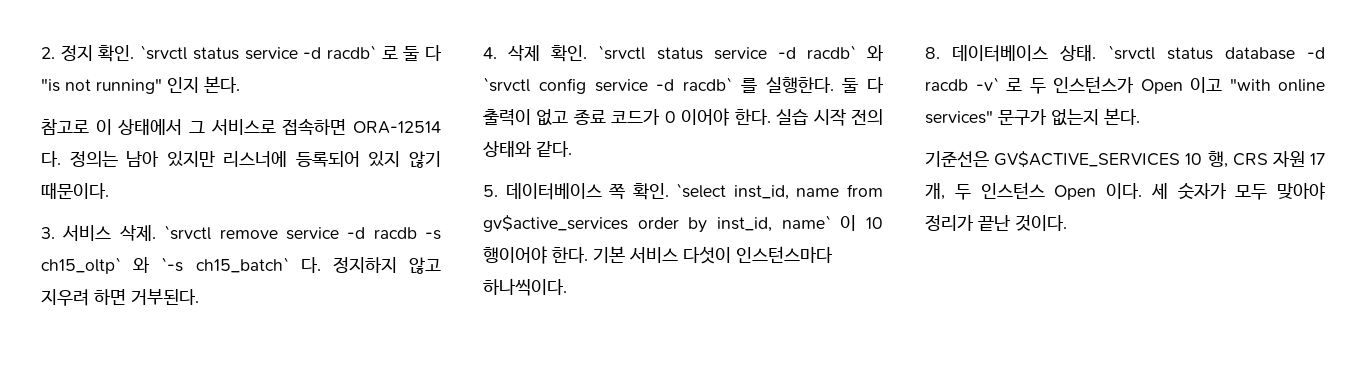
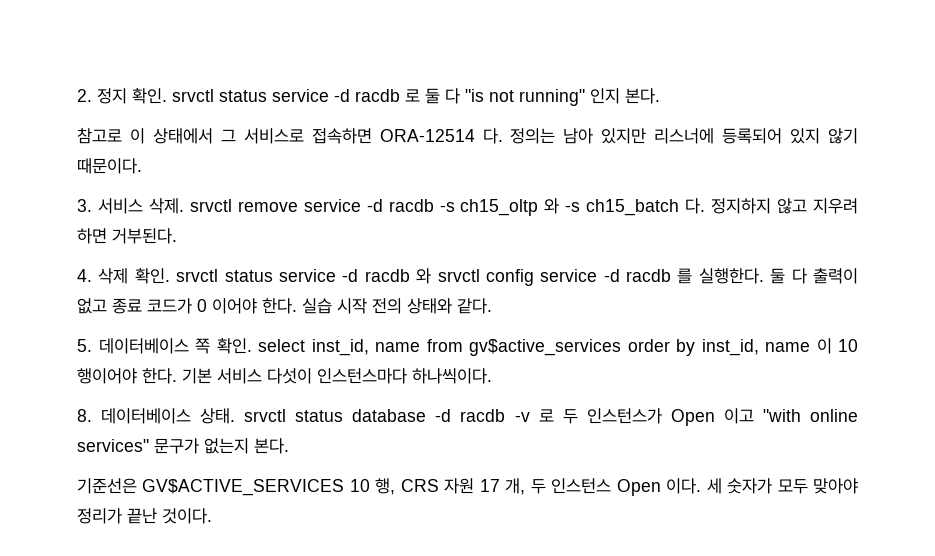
[140,45,376,60] `srvctl status service -d racdb` -> [172,89,400,102] srvctl status service -d racdb
[164,225,212,240] `srvctl -> [189,199,232,212] srvctl
[41,257,289,274] ch15_oltp` 와 `-s ch15_batch` -> [460,198,680,216] ch15_oltp 와 -s ch15_batch
[598,45,884,61] [483,77,530,92] `srvctl status service -d racdb` 와 `srvctl -> [176,268,480,284] srvctl status service -d racdb 와 srvctl
[683,77,732,91] racdb` -> [626,269,672,282] racdb
[676,183,727,198] `select -> [258,339,305,352] select
[781,215,831,229] name` -> [765,342,810,352] name
[1108,45,1155,60] `srvctl -> [244,409,287,422] srvctl
[975,77,999,91] -v` -> [514,412,530,422] -v

